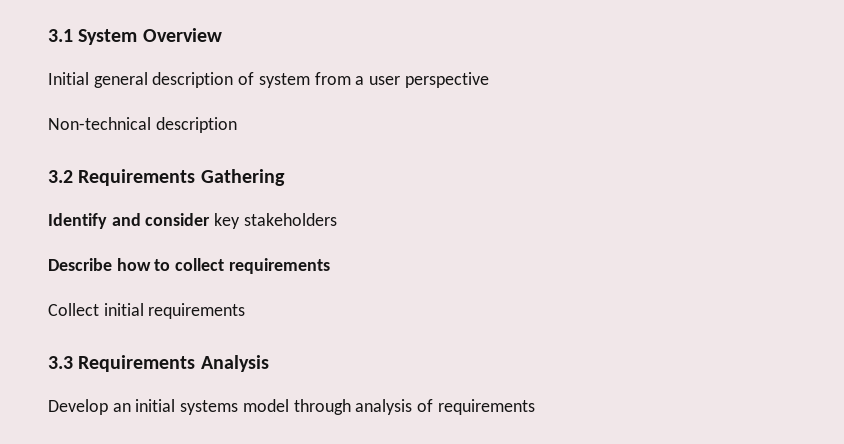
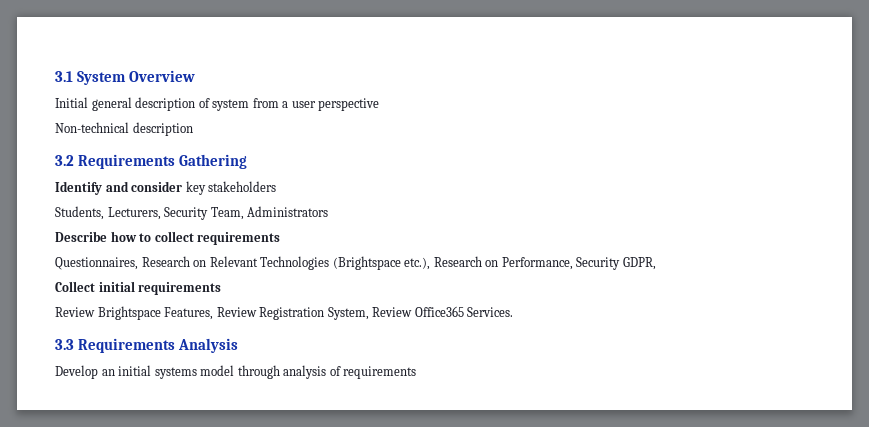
(337, 219) none -> [55,206,329,220] // Students, Lecturers, Security Team, Administrators
[48,303,246,319] Collect initial requirements -> [55,256,656,270] [55,281,222,295] [55,306,514,320] Questionnaires, Research on Relevant Technologies (Brightspace etc.), Research on Performance, Security GDPR, // Collect initial requirements // Review Brightspace Features, Review Registration System, Review Office365 Services.

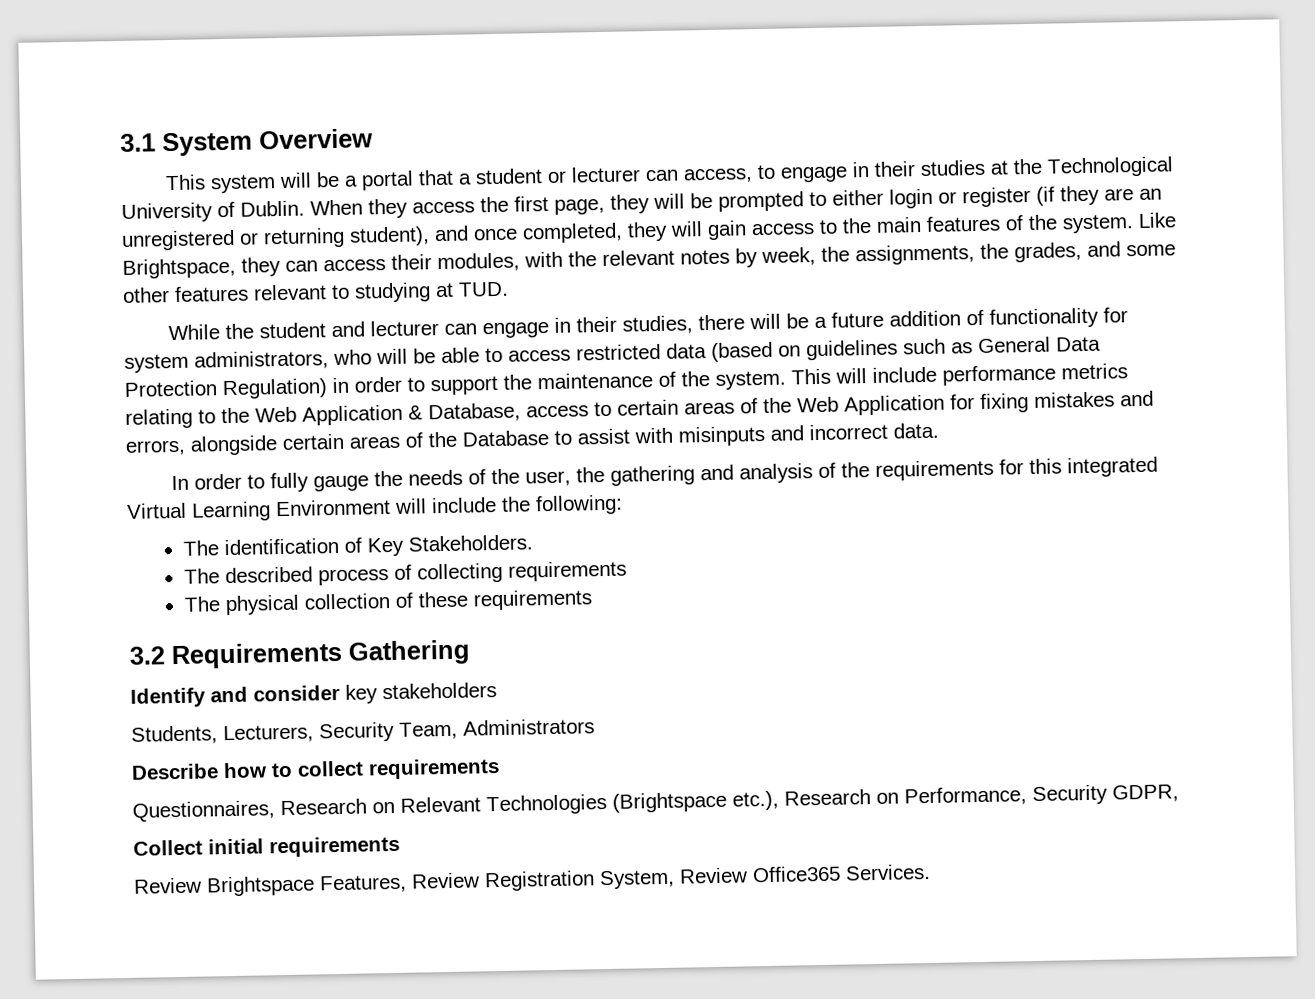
[55,97,380,111] [55,122,193,136] Initial general description of system from a user perspective // Non-technical description -> [164,156,1174,194] [121,185,1162,223] [121,212,1177,251] [122,241,1176,279] [122,281,509,303] [167,307,1128,341] [124,336,1101,373] [124,363,1128,400] [125,390,1154,429] [125,422,939,456] [170,456,1158,493] [126,494,623,522] [182,534,533,557] [183,560,627,586] [183,589,593,616] This system will be a portal that a student or lecturer can access, to engage in their studies at the Technological University of Dublin. When they access the first page, they will be prompted to either login or register (if they are an unregistered or returning student), and once completed, they will gain access to the main features of the system. Like Brightspace, they can access their modules, with the relevant notes by week, the assignments, the grades, and some other features relevant to studying at TUD. // While the student and lecturer can engage in their studies, there will be a future addition of functionality for system administrators, who will be able to access restricted data (based on guidelines such as General Data Protection Regulation) in order to support the maintenance of the system. This will include performance metrics relating to the Web Application & Database, access to certain areas of the Web Application for fixing mistakes and errors, alongside certain areas of the Database to assist with misinputs and incorrect data. // In order to fully gauge the needs of the user, the gathering and analysis of the requirements for this integrated Virtual Learning Environment will include the following: // The identification of Key Stakeholders. // The described process of collecting requirements // The physical collection of these requirements
[55,338,239,353] [55,365,417,379] // 3.3 Requirements Analysis // Develop an initial systems model through analysis of requirements -> (931, 872) none

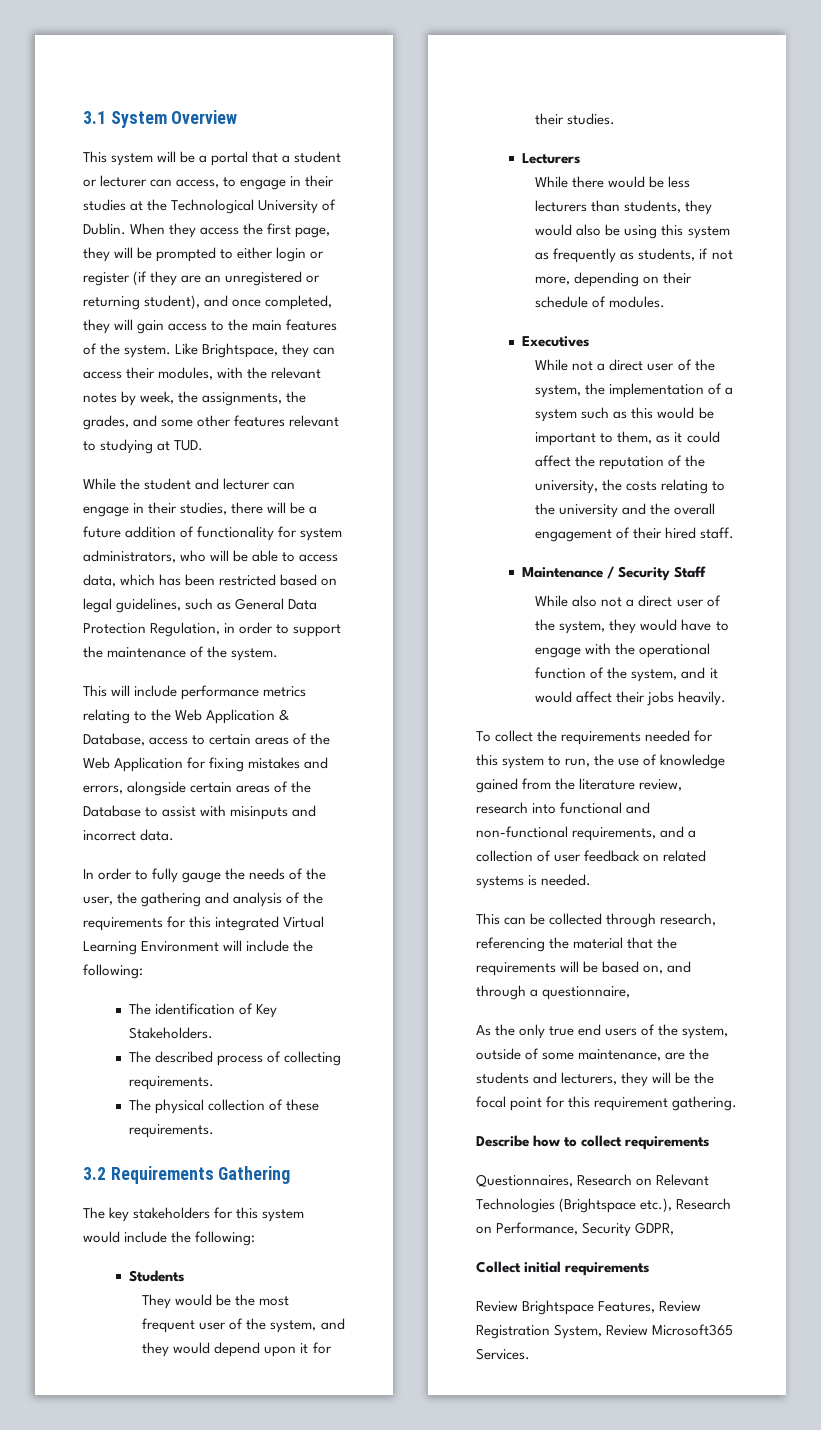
[576,339,898,362] restricted data (based on guidelines -> [83,574,338,587] [83,598,182,613] data, which has been restricted based on legal guidelines,
[222,378,328,400] Regulation) -> [150,622,221,637] Regulation,
(786, 380) none -> (279, 654) //
[507,560,627,582] requirements -> [129,1076,215,1090] requirements.
[472,589,593,611] requirements -> [129,1124,215,1138] requirements.
[130,684,340,708] Identify and consider -> [83,1207,105,1219] The
[131,718,595,745] // Students, Lecturers, Security Team, Administrators -> [214,1207,305,1222] [83,1231,256,1246] [129,1270,185,1282] [142,1294,290,1309] [142,1318,345,1333] [142,1342,332,1357] [535,113,616,125] [522,153,581,164] [535,176,691,188] [535,200,713,215] [535,224,730,239] [535,248,733,263] [535,272,693,287] [535,296,666,308] [522,336,590,347] [535,359,715,371] [535,383,734,398] [535,407,714,422] [535,431,720,446] [535,455,706,470] [535,479,726,494] [535,503,716,518] [535,527,735,542] [522,566,707,581] [535,595,721,607] [535,619,729,634] [535,643,711,658] [535,667,718,682] [535,691,727,706] [476,730,714,745] [476,754,726,769] [476,778,683,793] [476,802,651,814] [476,826,697,841] [476,850,707,862] [476,874,592,889] [476,913,717,928] [476,937,678,952] [476,961,692,976] [476,985,631,1000] [476,1024,729,1039] [476,1048,710,1061] [476,1072,715,1087] [476,1096,738,1111] for this system would include the following: // Students // They would be the most frequent user of the system, and they would depend upon it for their studies. // Lecturers // While there would be less lecturers than students, they would also be using this system as frequently as students, if not more, depending on their schedule of modules. // Executives // While not a direct user of the system, the implementation of a system such as this would be important to them, as it could affect the reputation of the university, the costs relating to the university and the overall engagement of their hired staff. // Maintenance / Security Staff // While also not a direct user of the system, they would have to engage with the operational function of the system, and it would affect their jobs heavily. // To collect the requirements needed for this system to run, the use of knowledge gained from the literature review, research into functional and non-functional requirements, and a collection of user feedback on related systems is needed. // This can be collected through research, referencing the material that the requirements will be based on, and through a questionnaire, // As the only true end users of the system, outside of some maintenance, are the students and lecturers, they will be the focal point for this requirement gathering.
[752,865,841,883] Office365 -> [652,1324,734,1336] Microsoft365

